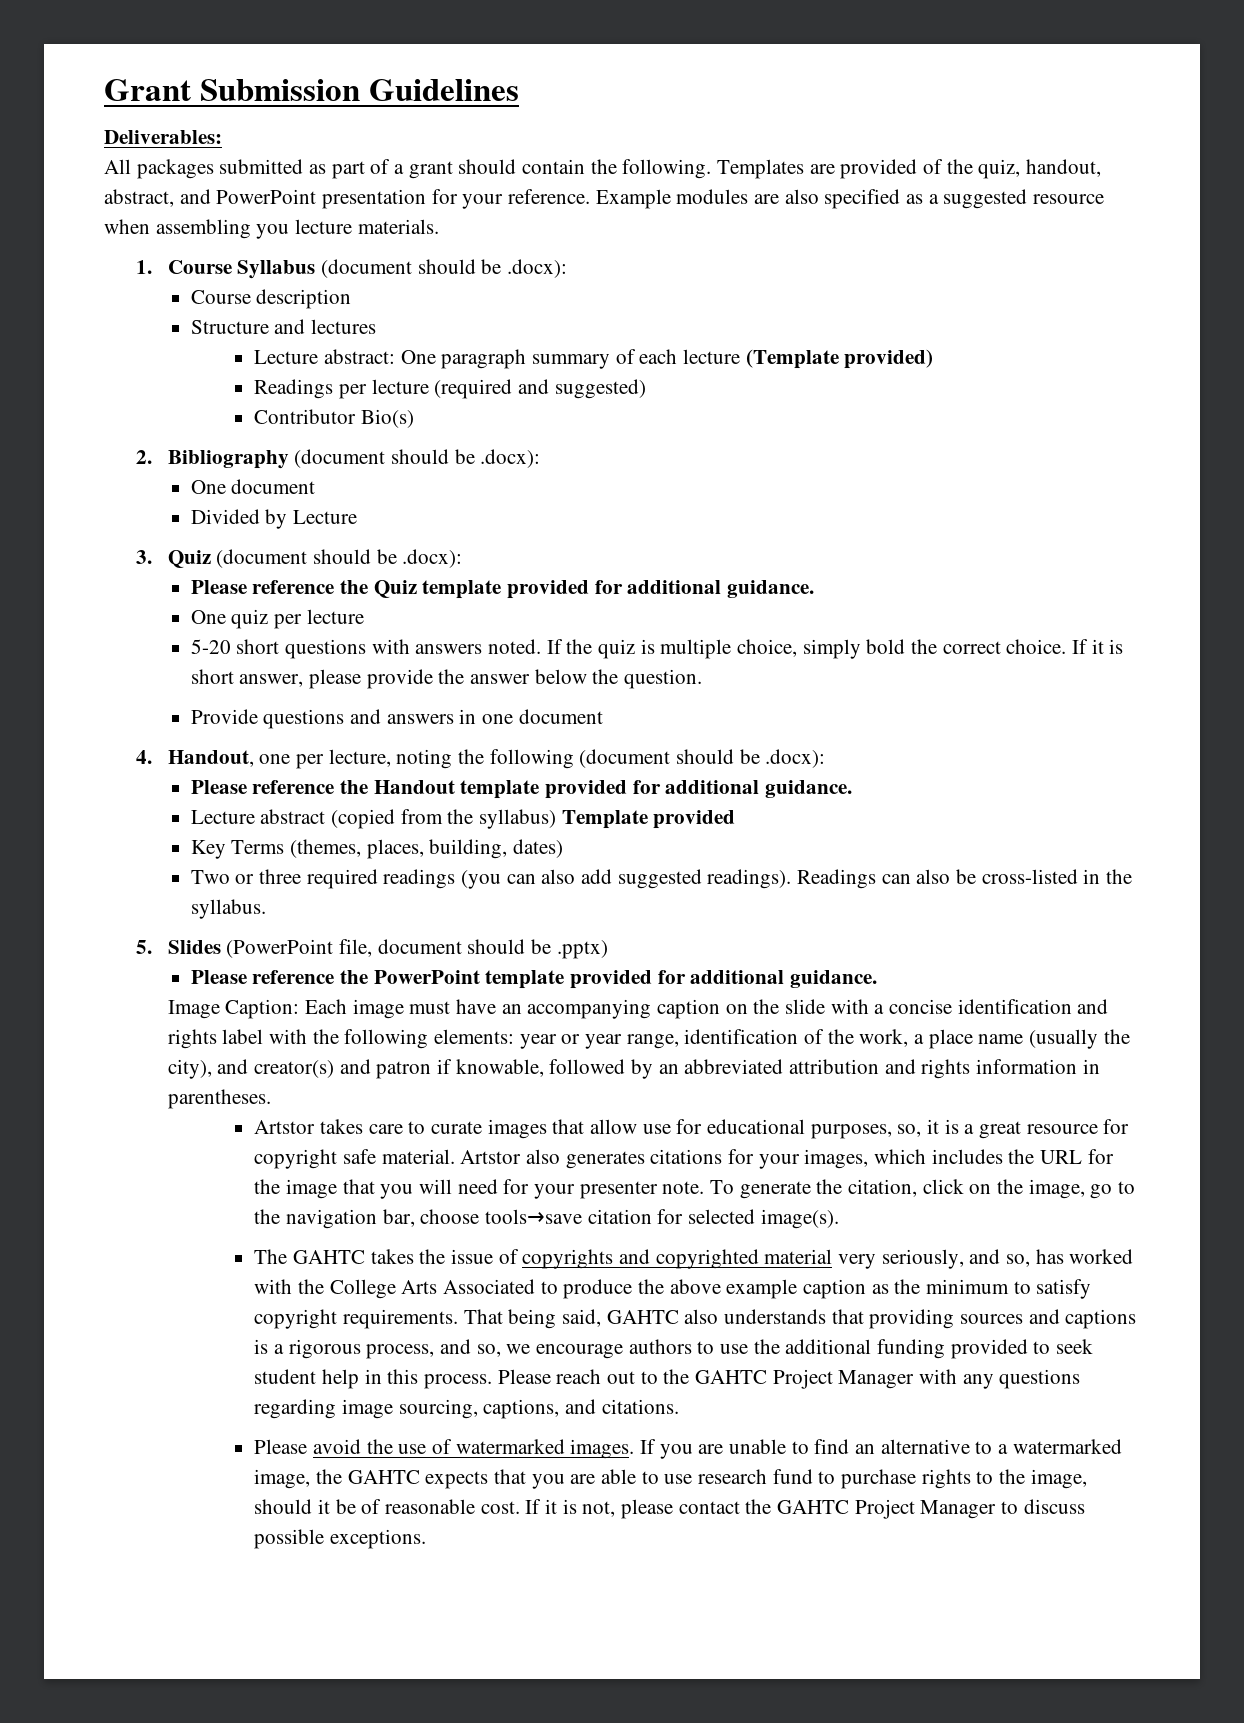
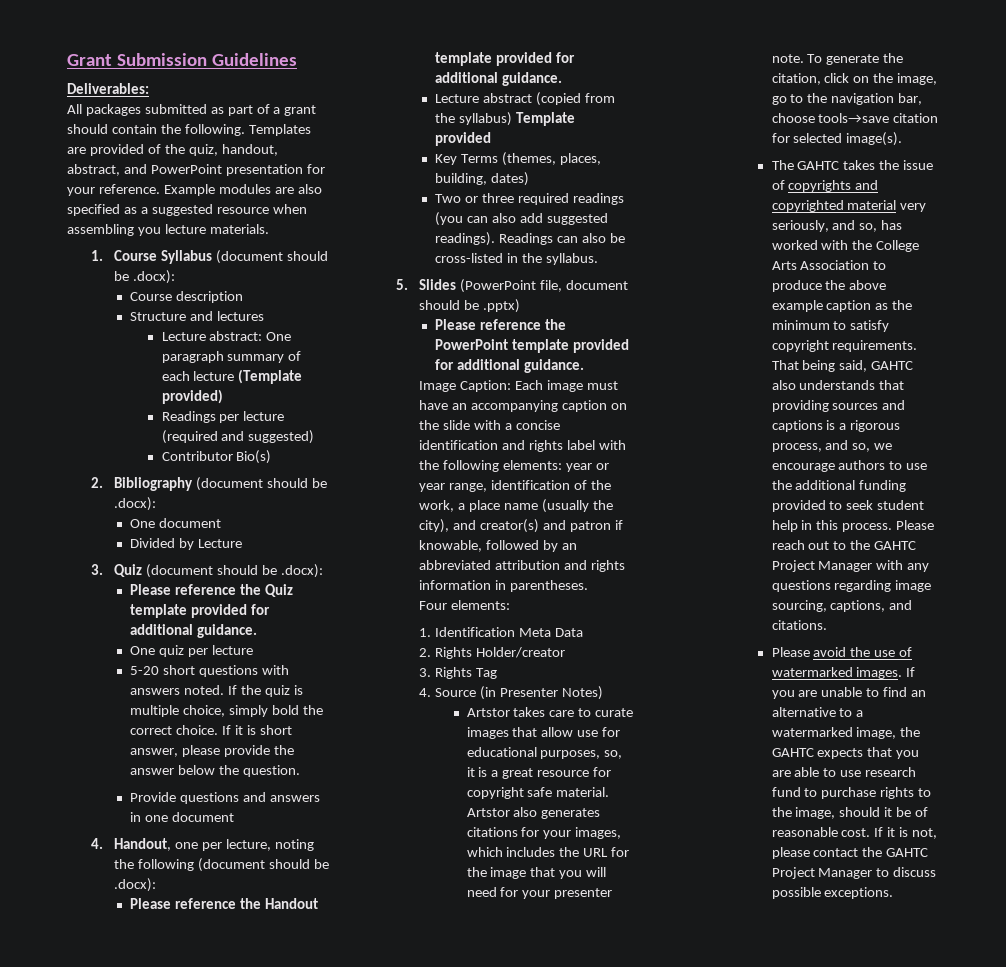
(271, 1099) none -> [419,600,510,610] [419,627,583,637] [419,647,565,659] [419,667,497,679] [419,686,603,700] // Four elements: // 1. Identification Meta Data // 2. Rights Holder/creator // 3. Rights Tag // 4. Source (in Presenter Notes)
[442,1279,535,1294] Associated -> [800,260,870,270] Association

